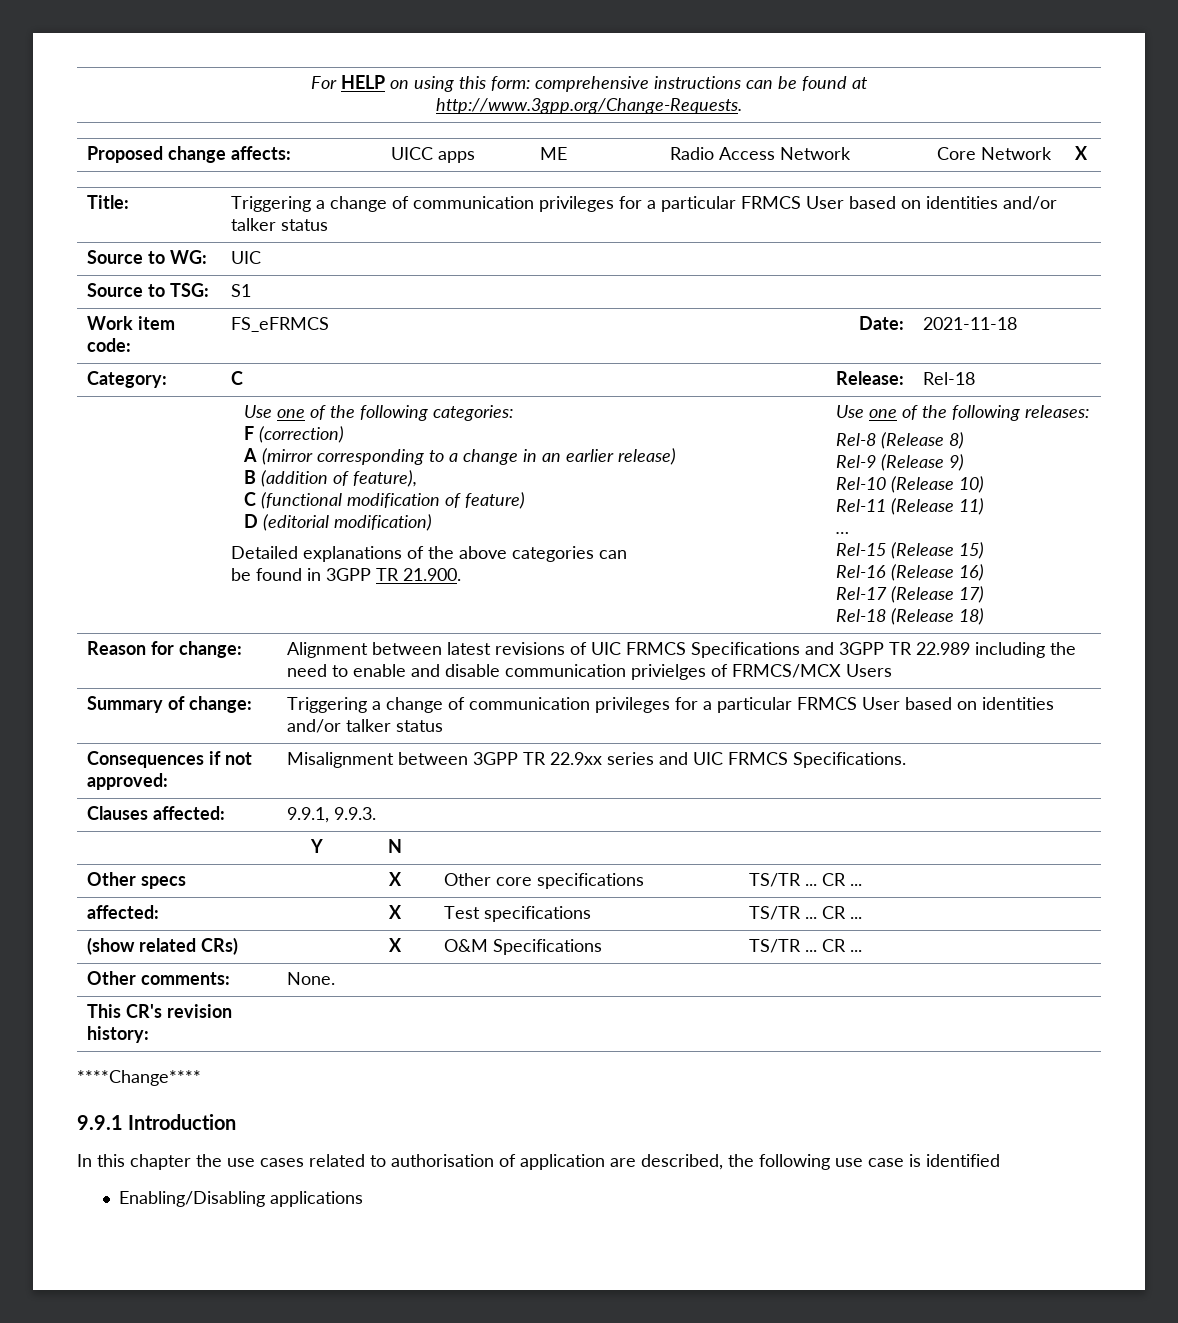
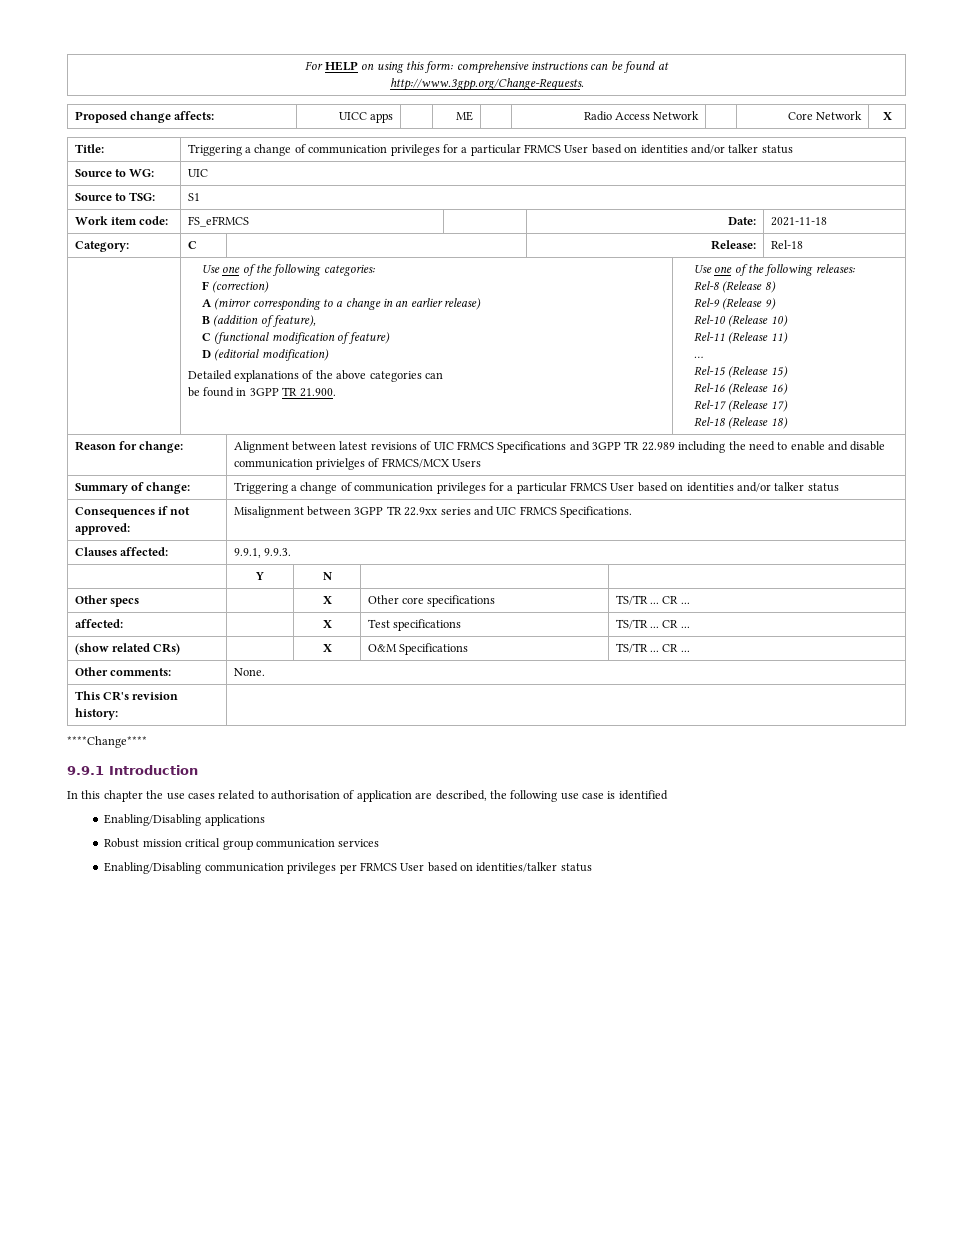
(363, 1199) none -> [104,838,380,850] [104,862,592,874] // Robust mission critical group communication services // Enabling/Disabling communication privileges per FRMCS User based on identities/talker status

